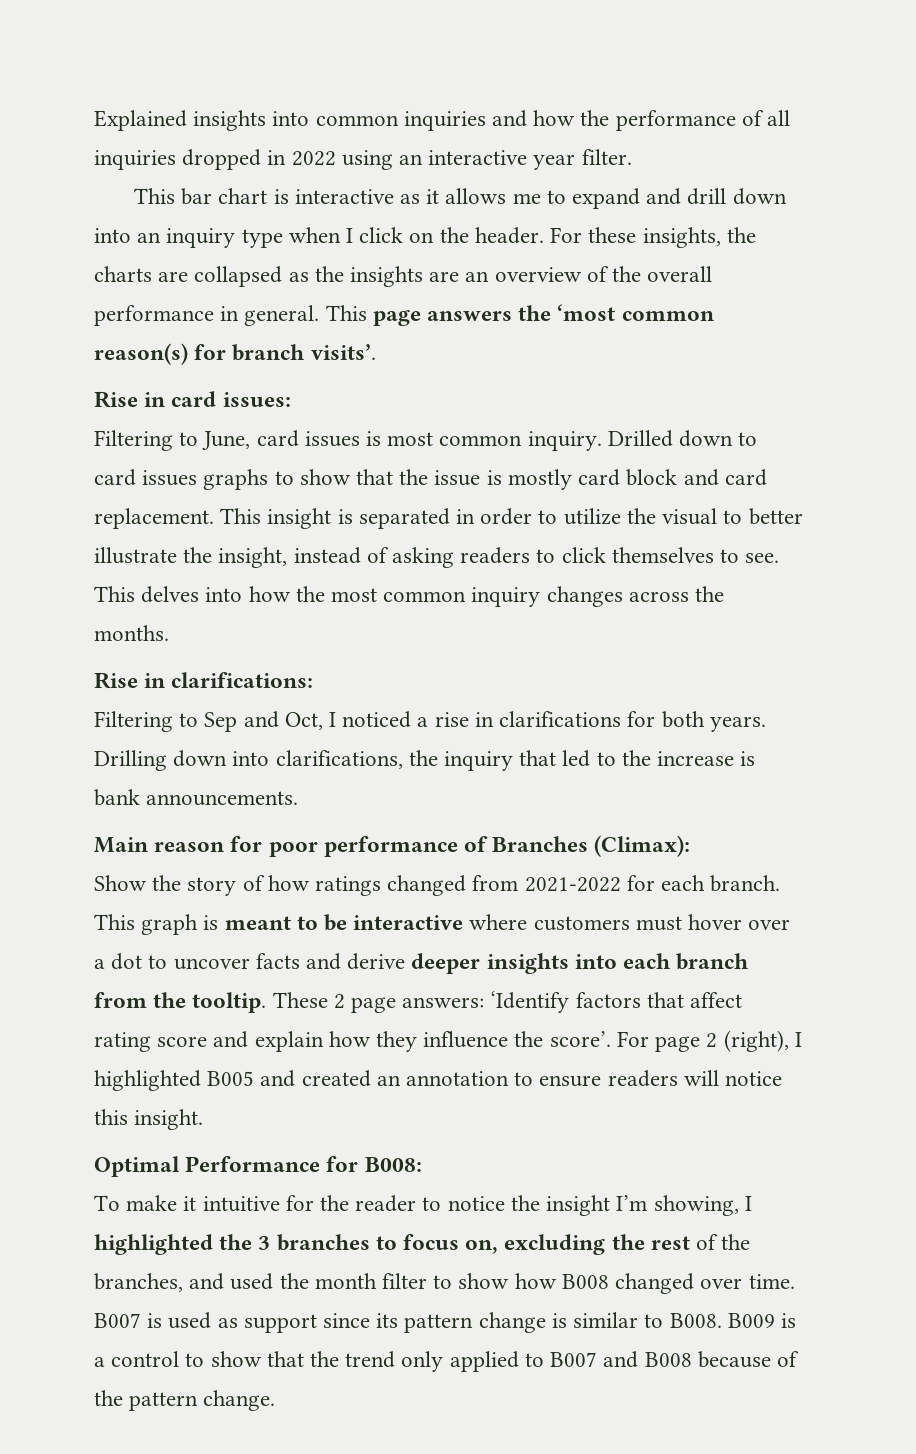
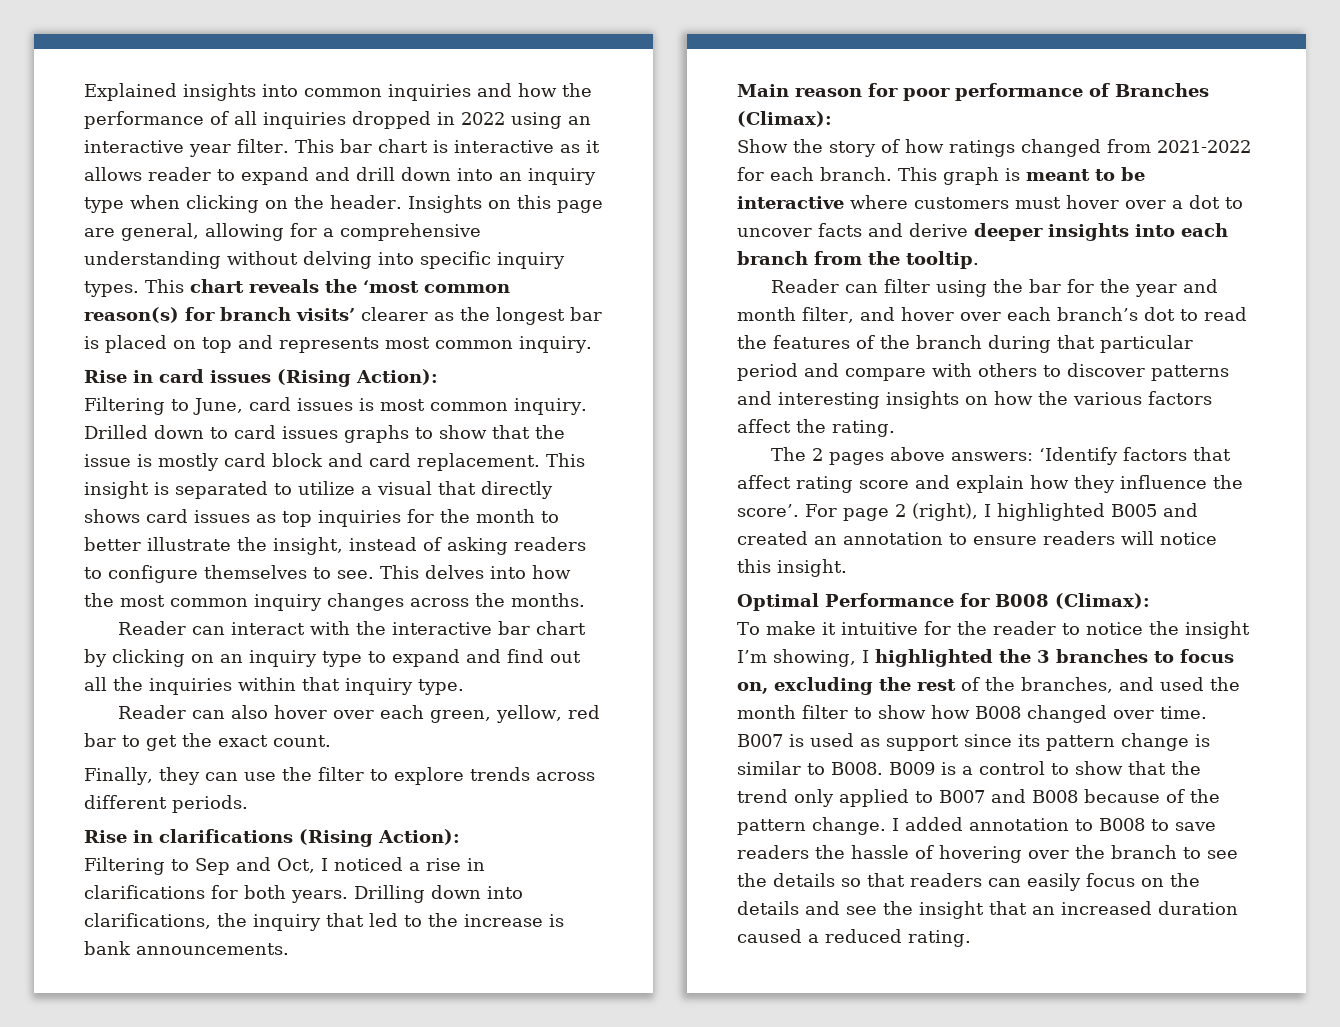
(632, 157) // -> (289, 146) none
[512,193,541,204] me -> [148,167,211,181] reader
[346,227,404,243] I click -> [186,195,259,213] clicking
[550,227,756,248] [94,266,713,287] [94,305,513,326] For these insights, the charts are collapsed as the insights are an overview of the overall performance in general. This page answers -> [407,195,603,213] [84,223,481,241] [84,251,565,269] [84,279,319,297] Insights on this page are general, allowing for a comprehensive understanding without delving into specific inquiry types. This chart reveals
[310,344,376,360] visits’. -> [296,307,602,325] [84,335,592,353] visits’ clearer as the longest bar is placed on top and represents most common inquiry.
[222,392,291,407] issues: -> [210,369,438,387] issues (Rising Action):
[456,508,718,525] in order to utilize the visual -> [274,481,553,499] [84,509,535,527] to utilize a visual that directly shows card issues as top inquiries for the month
[561,547,606,563] click -> [108,565,198,583] configure
[94,672,314,689] // Rise in clarifications: -> [117,621,586,635] [84,649,581,667] [84,677,464,695] [117,705,600,723] [84,733,331,751] [84,767,595,785] [84,795,248,813] [84,829,460,847] // Reader can interact with the interactive bar chart by clicking on an inquiry type to expand and find out all the inquiries within that inquiry type. // Reader can also hover over each green, yellow, red bar to get the exact count. // Finally, they can use the filter to explore trends across different periods. // Rise in clarifications (Rising Action):
[272,992,397,1013] These 2 page -> [770,279,1218,297] [737,307,1247,323] [737,335,1193,353] [737,363,1229,381] [737,391,1212,409] [737,419,895,437] [770,447,945,465] // Reader can filter using the bar for the year and month filter, and hover over each branch’s dot to read the features of the branch during that particular period and compare with others to discover patterns and interesting insights on how the various factors affect the rating. // The 2 pages above
[364,1157,422,1172] B008: -> [995,593,1150,609] B008 (Climax):
(276, 1400) none -> [892,817,1216,831] [737,845,1238,863] [737,873,1200,891] [737,901,1238,919] [737,929,971,947] I added annotation to B008 to save readers the hassle of hovering over the branch to see the details so that readers can easily focus on the details and see the insight that an increased duration caused a reduced rating.

